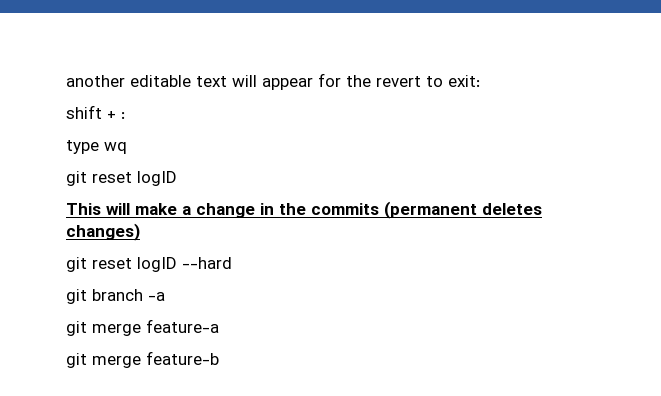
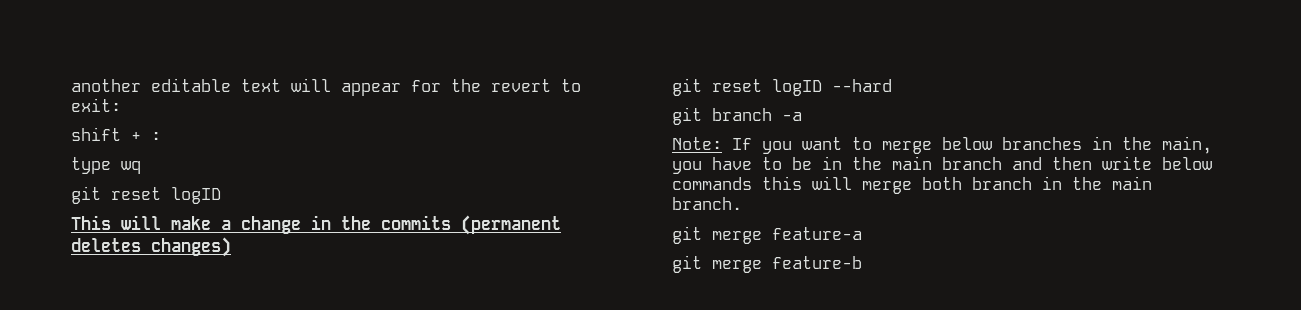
(165, 296) none -> [672,136,1212,154] [672,156,1212,174] [672,176,1152,194] [672,197,742,210] // Note: If you want to merge below branches in the main, you have to be in the main branch and then write below commands this will merge both branch in the main branch.

